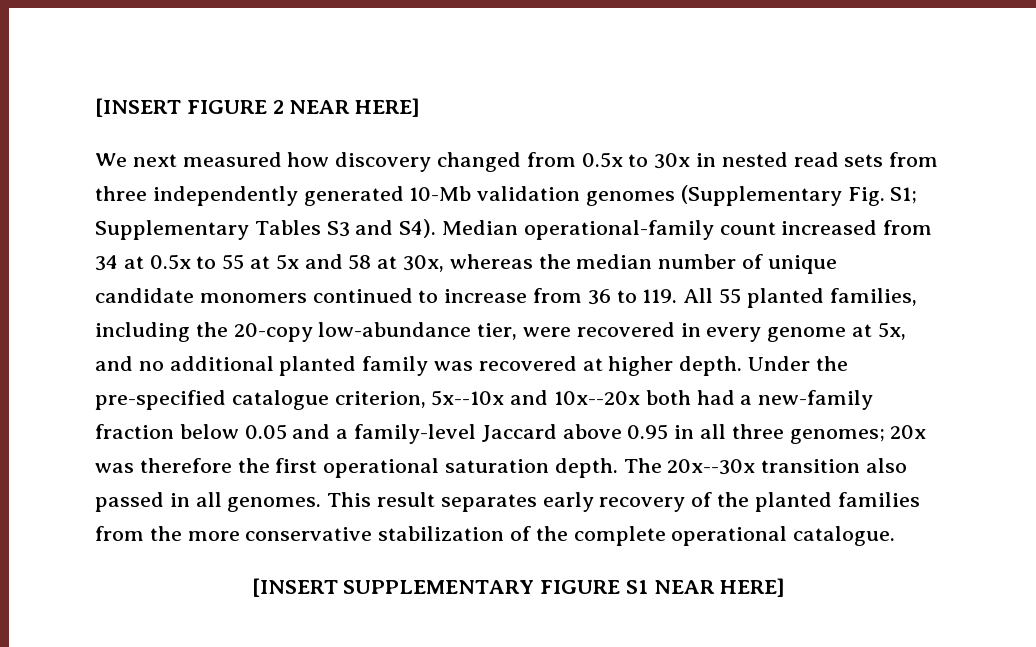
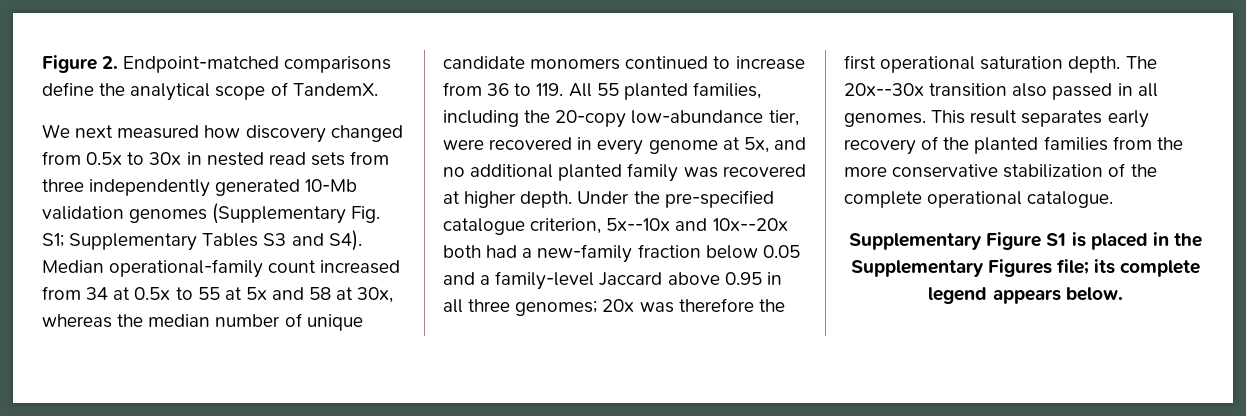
[95,98,421,117] [INSERT FIGURE 2 NEAR HERE] -> [42,55,392,73] [42,82,378,101] Figure 2. Endpoint-matched comparisons define the analytical scope of TandemX.
[251,578,785,597] [INSERT SUPPLEMENTARY FIGURE S1 NEAR HERE] -> [849,232,1202,250] [850,259,1201,277] [928,287,1123,304] Supplementary Figure S1 is placed in the Supplementary Figures file; its complete legend appears below.

